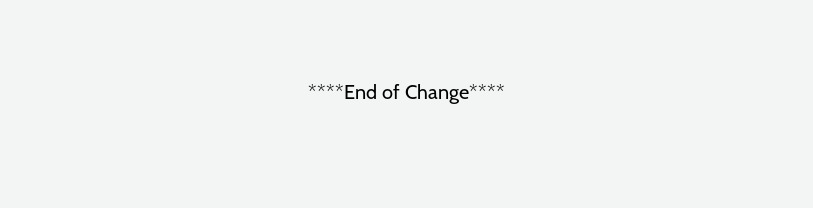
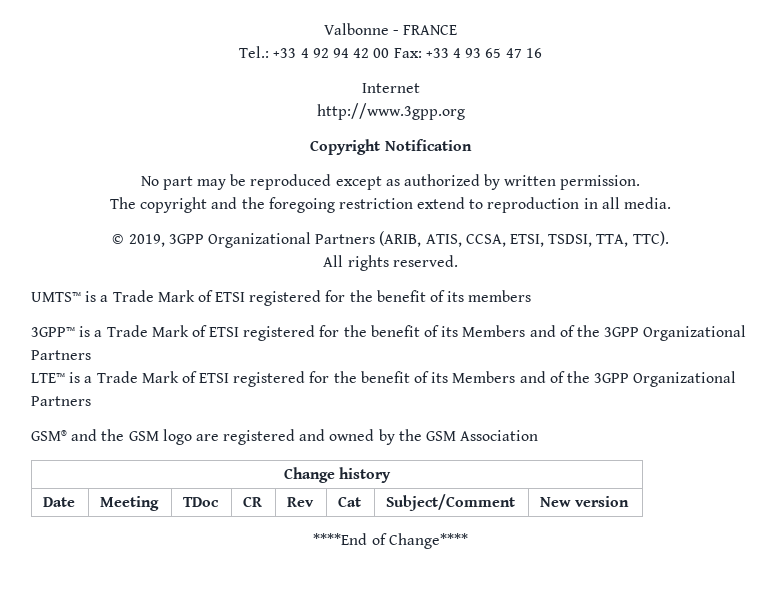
(307, 91) none -> [323,23,458,35] [239,46,542,58] [361,83,420,93] [316,103,465,120] [310,139,472,155] [140,174,641,190] [109,197,672,213] [112,231,669,248] [323,255,458,271] [31,290,532,306] [31,325,747,341] [31,350,91,360] [31,371,737,387] [31,396,91,406] [31,429,539,445] [283,467,392,483] [43,497,76,507] [100,496,160,511] [183,497,220,507] [243,496,263,507] [287,497,315,507] [338,496,362,507] [386,494,516,511] [540,496,630,507] Valbonne - FRANCE // Tel.: +33 4 92 94 42 00 Fax: +33 4 93 65 47 16 // Internet // http://www.3gpp.org // Copyright Notification // No part may be reproduced except as authorized by written permission. // The copyright and the foregoing restriction extend to reproduction in all media. // © 2019, 3GPP Organizational Partners (ARIB, ATIS, CCSA, ETSI, TSDSI, TTA, TTC). // All rights reserved. // UMTS™ is a Trade Mark of ETSI registered for the benefit of its members // 3GPP™ is a Trade Mark of ETSI registered for the benefit of its Members and of the 3GPP Organizational Partners // LTE™ is a Trade Mark of ETSI registered for the benefit of its Members and of the 3GPP Organizational Partners // GSM® and the GSM logo are registered and owned by the GSM Association // Change history // Date | Meeting | TDoc | CR | Rev | Cat | Subject/Comment | New version //

